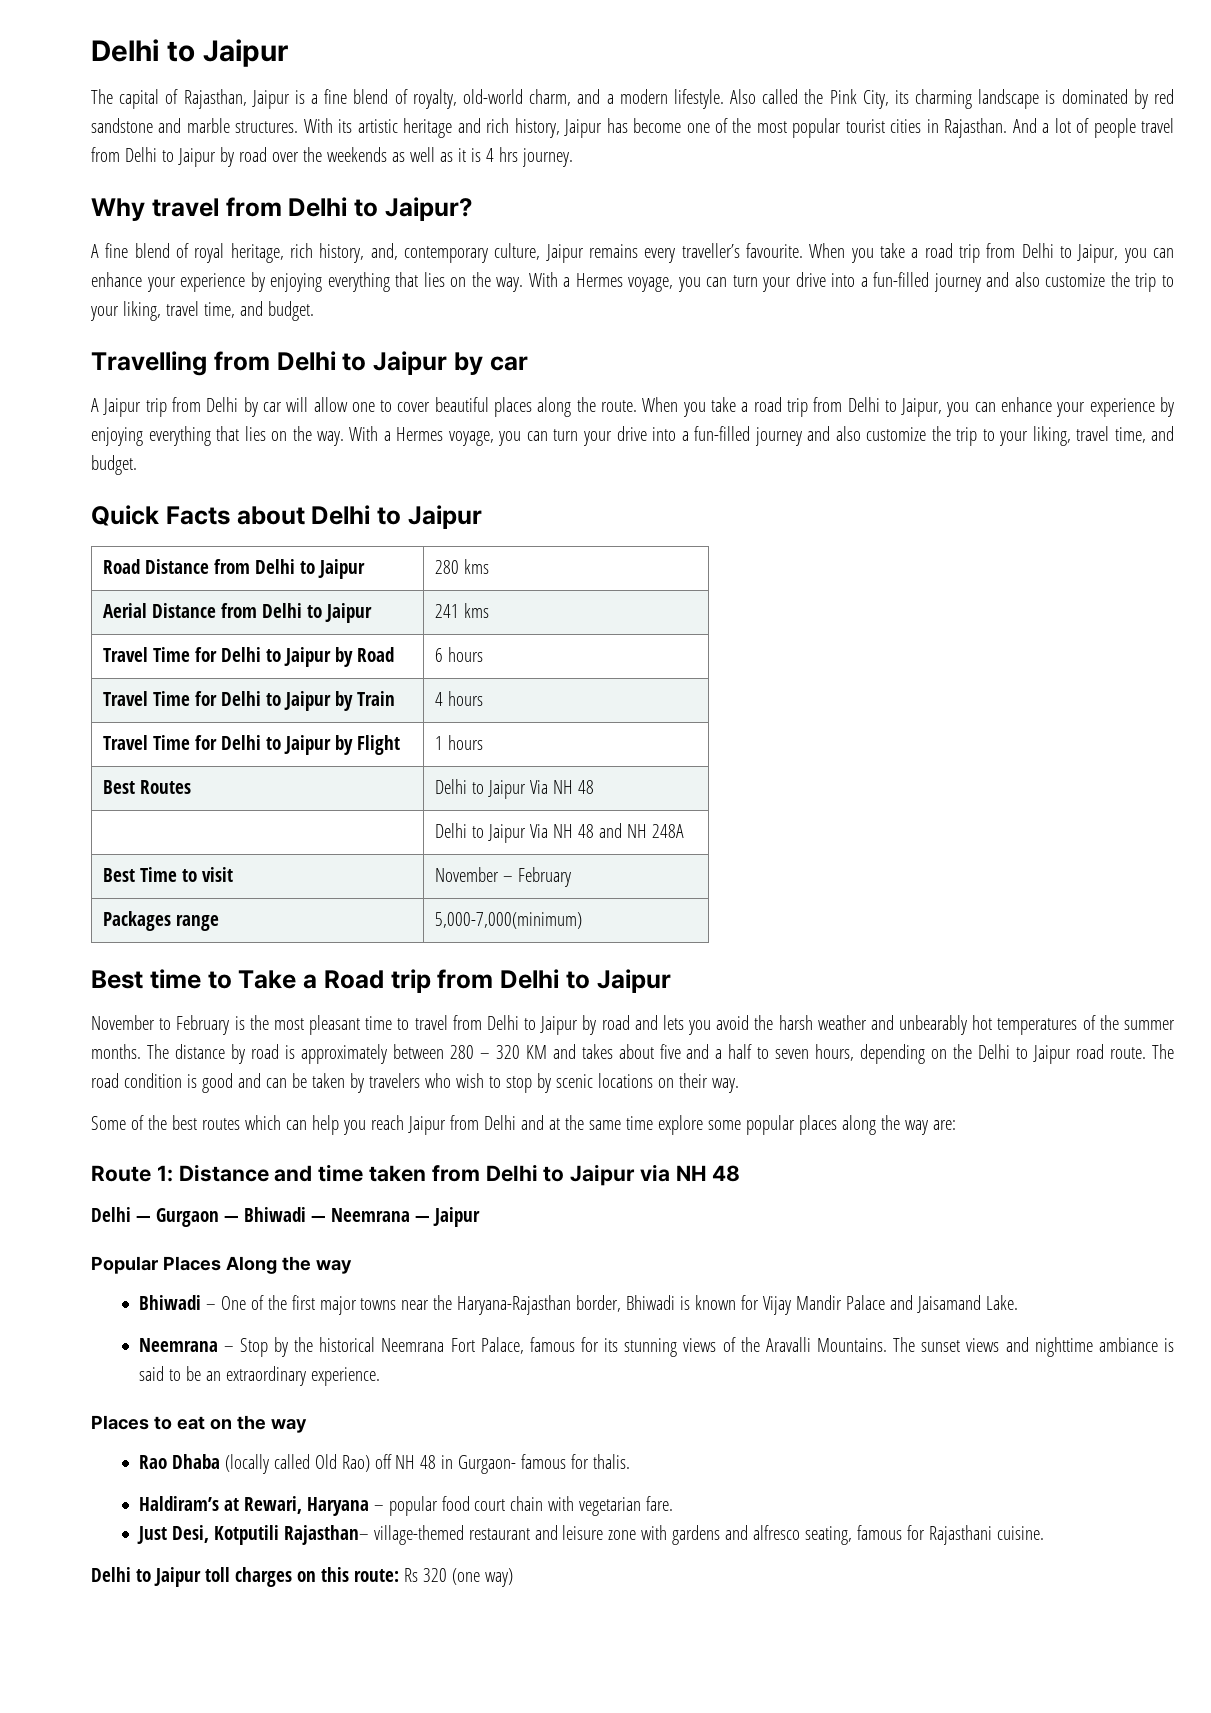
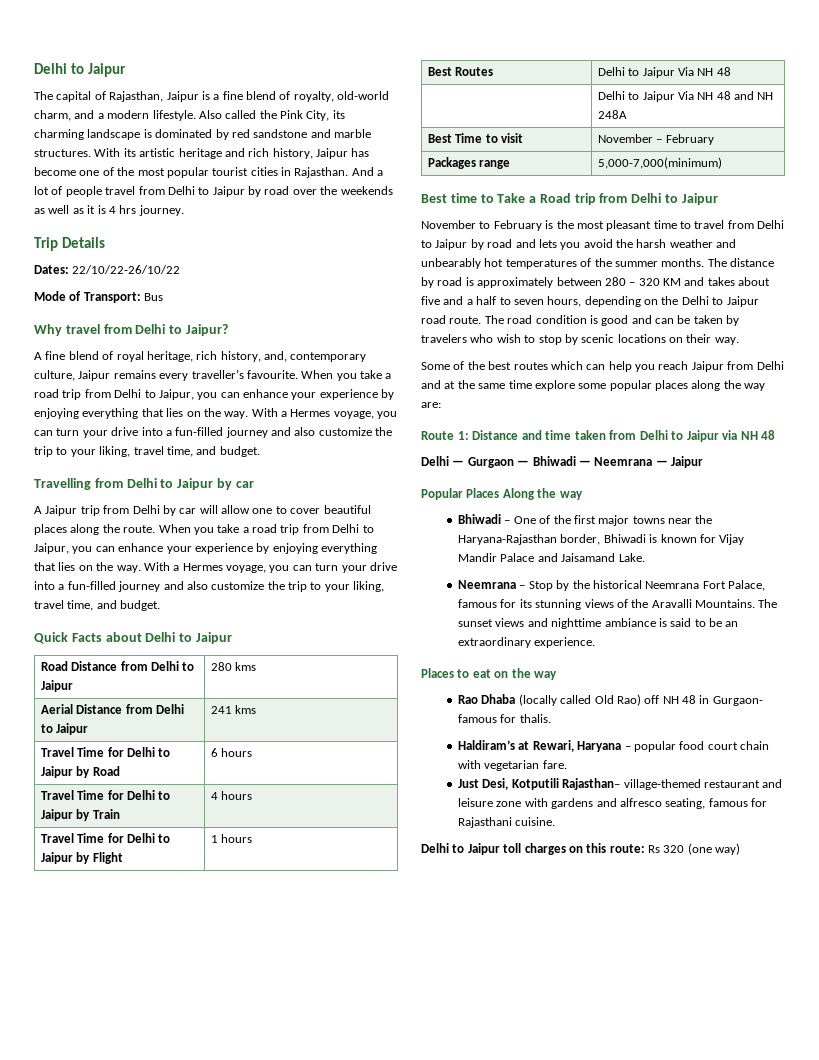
(573, 157) none -> [34,237,105,251] [34,265,181,274] [34,291,164,303] // Trip Details // Dates: 22/10/22-26/10/22 // Mode of Transport: Bus

